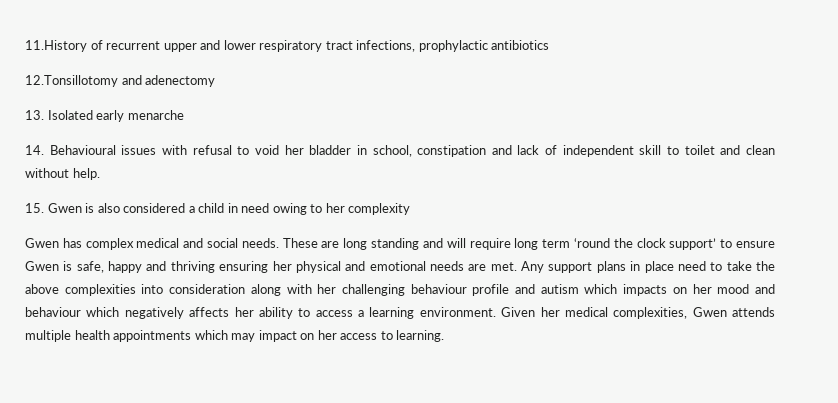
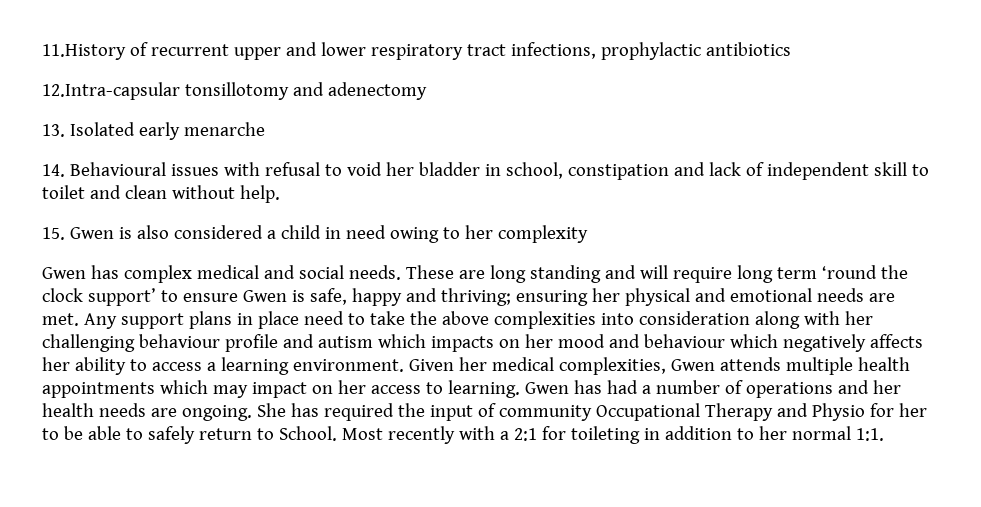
[25,75,118,87] 12.Tonsillotomy -> [42,82,289,100] 12.Intra-capsular tonsillotomy
[170,261,215,273] thriving -> [440,288,511,306] thriving;
(445, 336) none -> [524,380,901,398] [42,403,927,421] [42,426,884,444] Gwen has had a number of operations and her health needs are ongoing. She has required the input of community Occupational Therapy and Physio for her to be able to safely return to School. Most recently with a 2:1 for toileting in addition to her normal 1:1.

